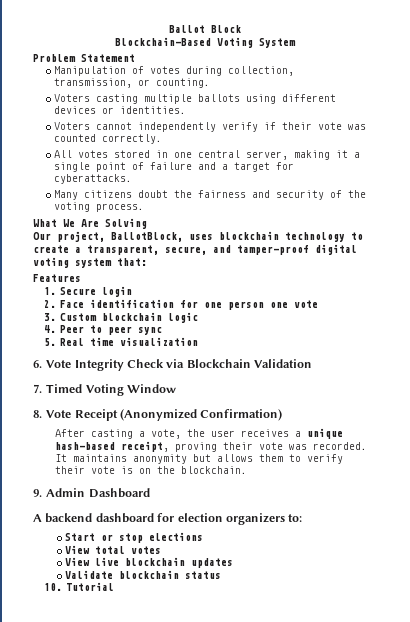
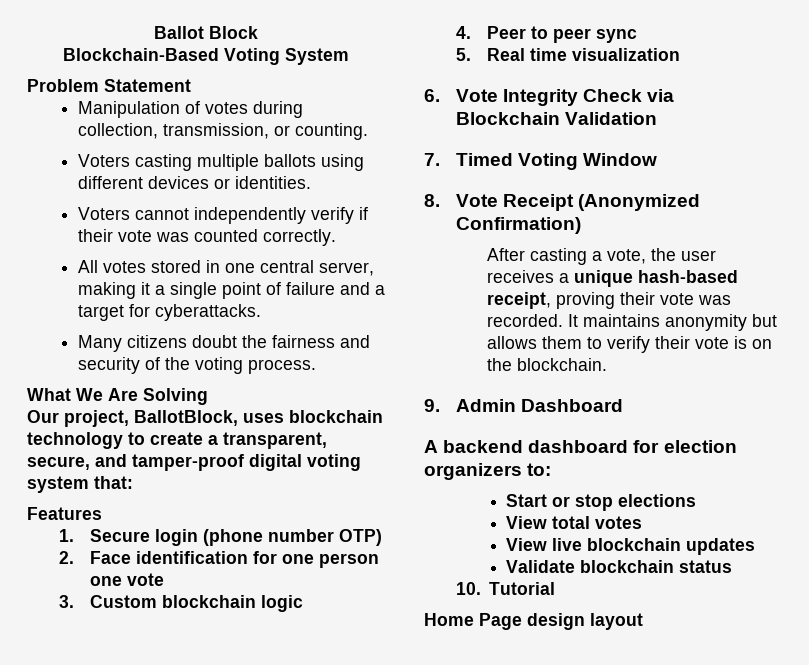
(133, 291) none -> [203,529,383,546] (phone number OTP)
(115, 586) none -> [424,613,643,630] // Home Page design layout

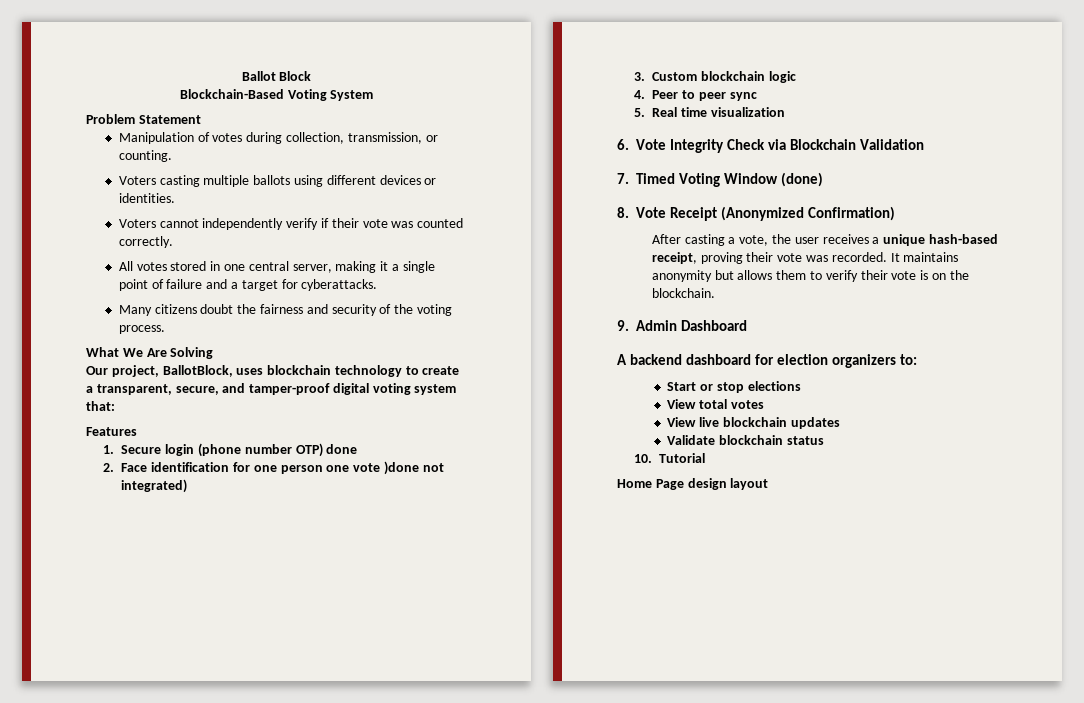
(383, 537) none -> [326,444,358,454] done
(165, 579) none -> [383,461,444,475] [121,479,188,493] )done not integrated)
(657, 159) none -> [781,172,824,187] (done)

